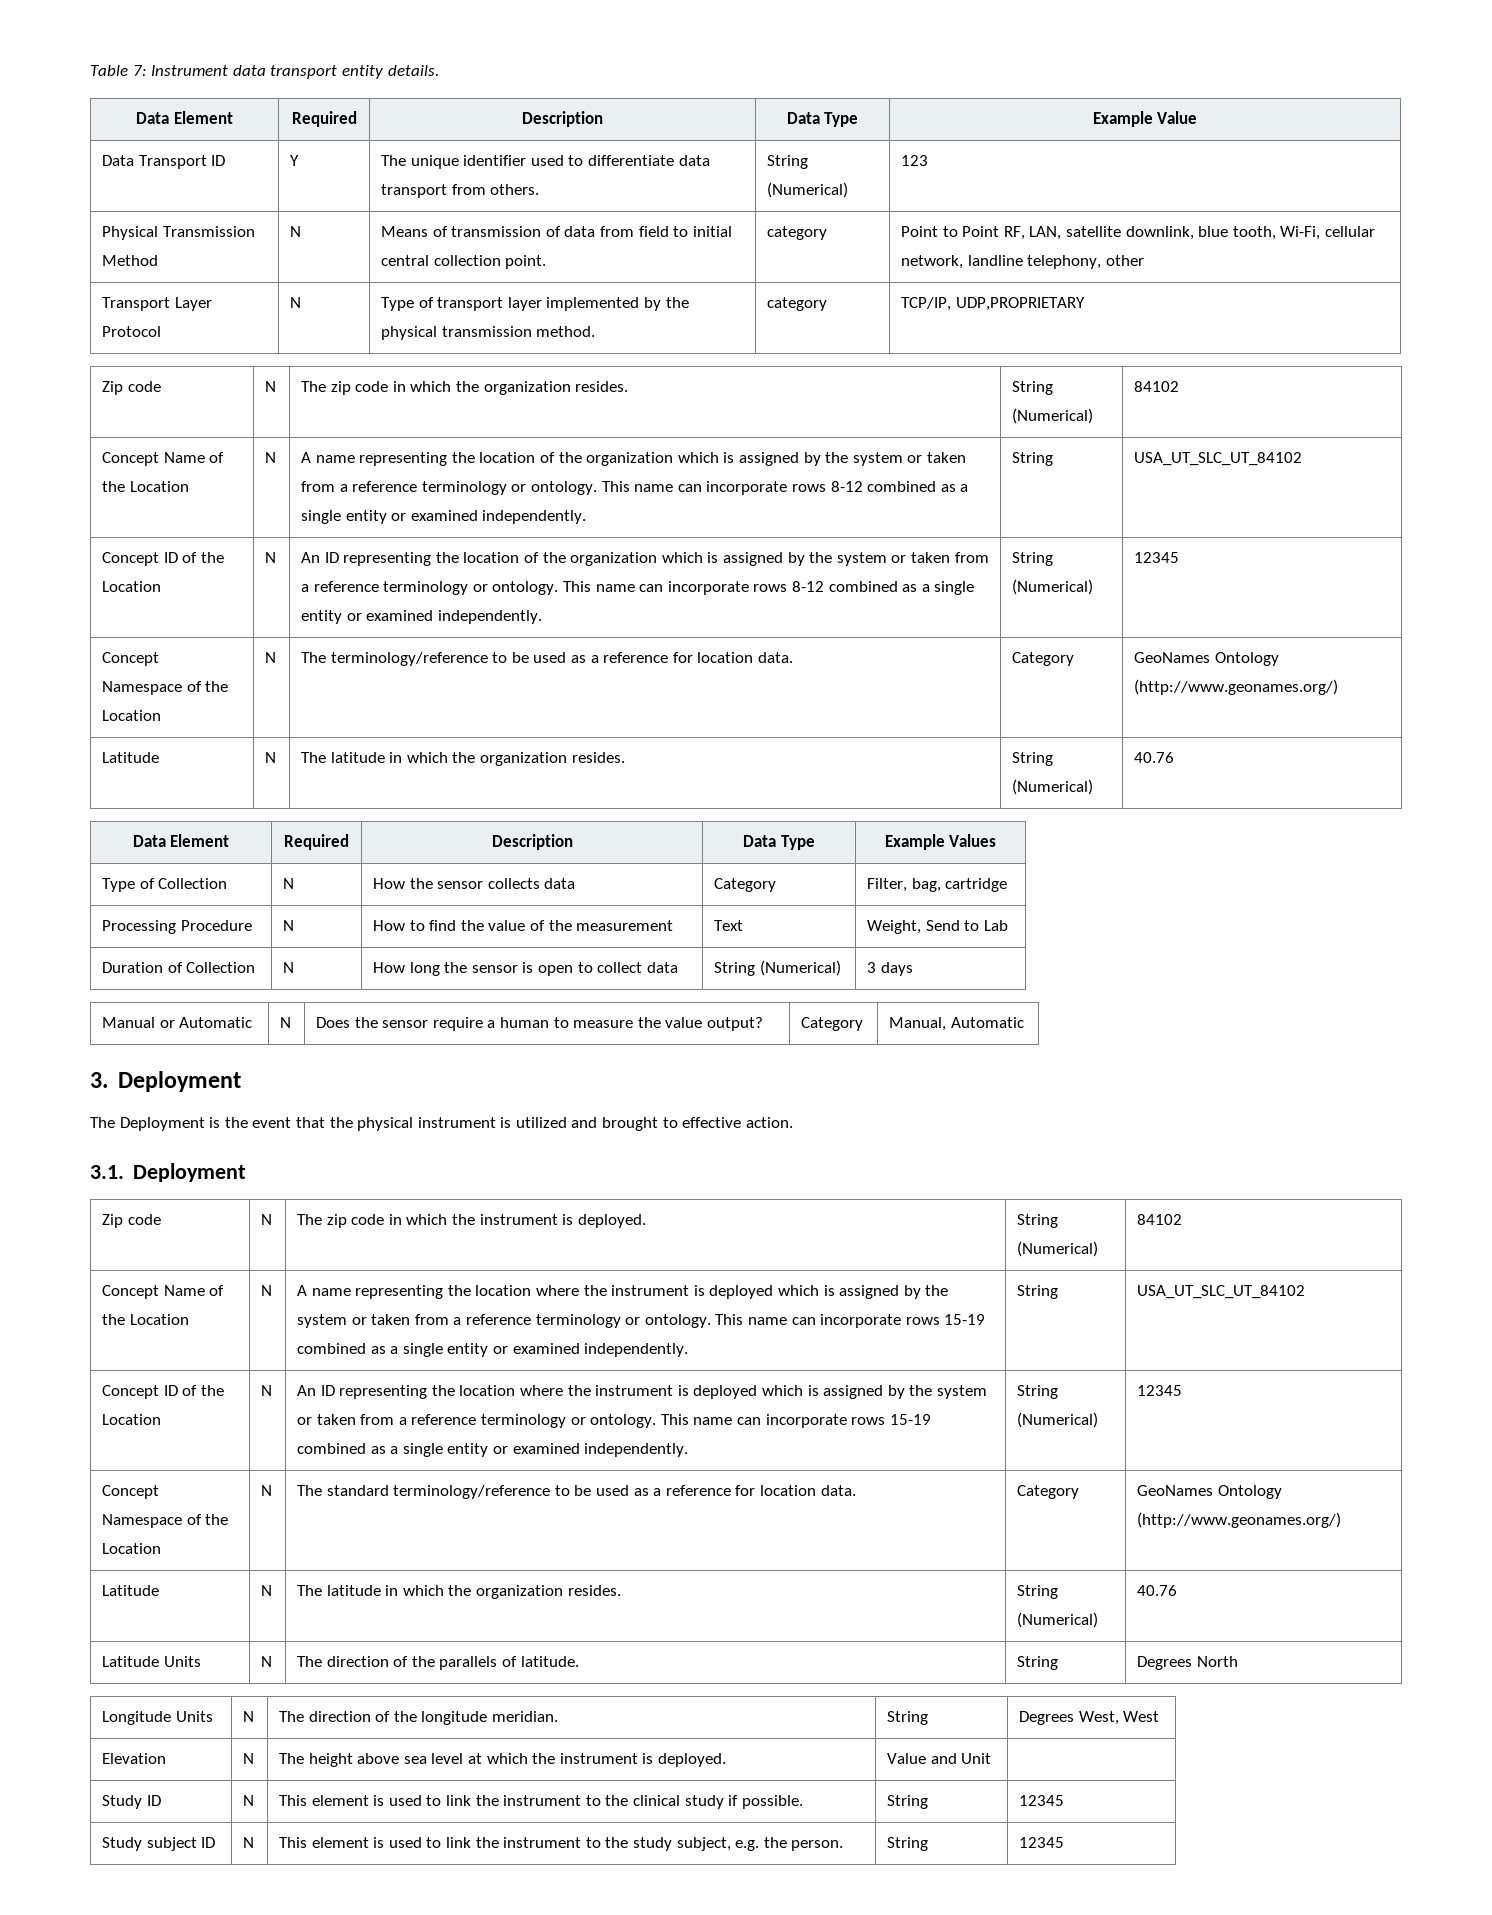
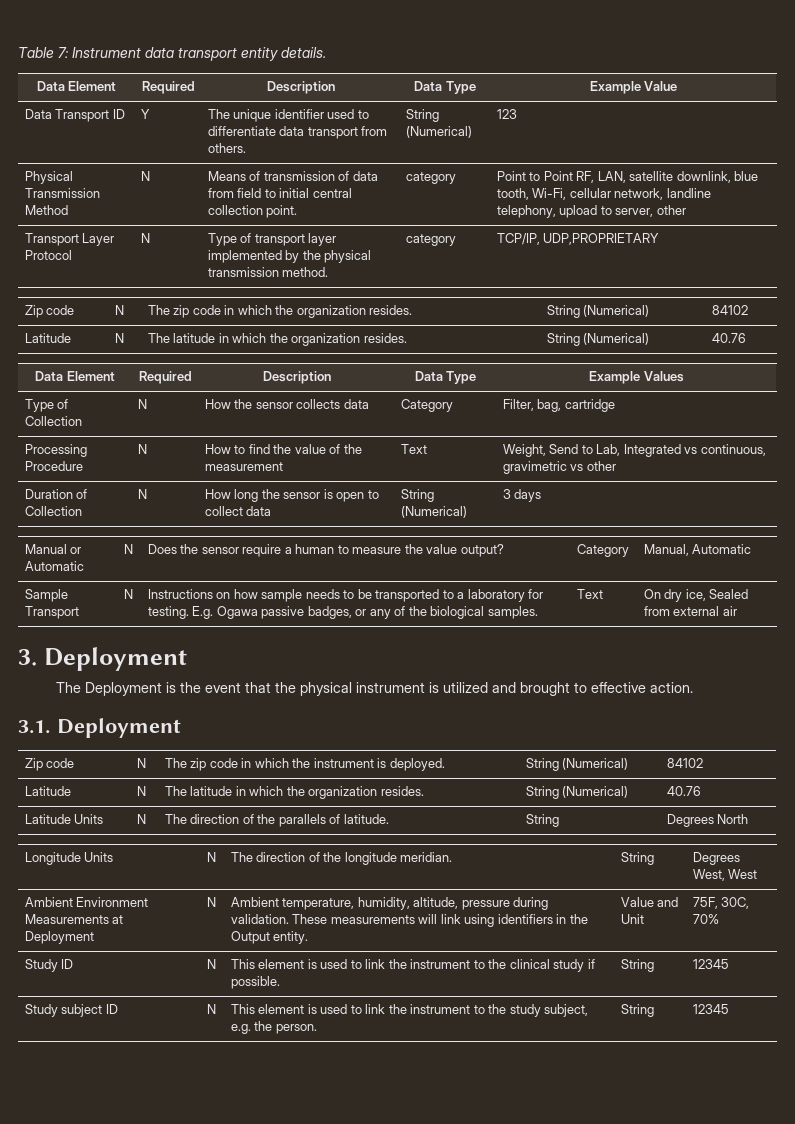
(1102, 262) none -> [559,205,654,218] upload to server,
[102,452,225,466] [102,481,189,492] [265,452,277,463] [301,452,966,466] [301,481,969,495] [301,510,587,524] [1012,452,1054,466] [1134,452,1303,466] [102,552,224,566] [102,581,162,592] [265,552,277,563] [301,552,989,566] [301,581,975,595] [301,610,542,624] [1012,552,1054,566] [1012,579,1094,595] [1134,552,1180,563] [102,652,160,666] [102,681,229,695] [102,710,162,721] [265,652,277,663] [301,652,793,666] [1012,652,1075,666] [1134,652,1279,666] [1134,679,1339,695] // Concept Name of the Location | N | A name representing the location of the organization which is assigned by the system or taken from a reference terminology or ontology. This name can incorporate rows 8-12 combined as a single entity or examined independently. | String | USA_UT_SLC_UT_84102 // Concept ID of the Location | N | An ID representing the location of the organization which is assigned by the system or taken from a reference terminology or ontology. This name can incorporate rows 8-12 combined as a single entity or examined independently. | String (Numerical) | 12345 // Concept Namespace of the Location | N | The terminology/reference to be used as a reference for location data. | Category | GeoNames Ontology (http://www.geonames.org/) -> (748, 310) none
[983,920,1008,931] Lab -> [596,444,766,457] [502,461,616,474] Lab, Integrated vs continuous, gravimetric vs other
(1024, 1022) none -> [24,589,68,602] [24,606,79,619] [123,589,133,599] [147,589,544,602] [147,606,538,619] [576,589,603,599] [643,589,749,602] [643,606,737,616] // Sample Transport | N | Instructions on how sample needs to be transported to a laboratory for testing. E.g. Ogawa passive badges, or any of the biological samples. | Text | On dry ice, Sealed from external air
[102,1285,225,1299] [102,1314,189,1325] [261,1285,273,1296] [297,1285,949,1299] [297,1314,986,1328] [297,1343,689,1357] [1017,1285,1059,1299] [1137,1285,1306,1299] [102,1385,224,1399] [102,1414,162,1425] [261,1385,273,1396] [297,1385,987,1399] [297,1414,931,1428] [297,1443,689,1457] [1017,1385,1059,1399] [1017,1412,1099,1428] [1137,1385,1183,1396] [102,1485,160,1499] [102,1514,229,1528] [102,1543,162,1554] [261,1485,273,1496] [297,1485,856,1499] [1017,1485,1080,1499] [1137,1485,1282,1499] [1137,1512,1342,1528] // Concept Name of the Location | N | A name representing the location where the instrument is deployed which is assigned by the system or taken from a reference terminology or ontology. This name can incorporate rows 15-19 combined as a single entity or examined independently. | String | USA_UT_SLC_UT_84102 // Concept ID of the Location | N | An ID representing the location where the instrument is deployed which is assigned by the system or taken from a reference terminology or ontology. This name can incorporate rows 15-19 combined as a single entity or examined independently. | String (Numerical) | 12345 // Concept Namespace of the Location | N | The standard terminology/reference to be used as a reference for location data. | Category | GeoNames Ontology (http://www.geonames.org/) -> (703, 763) none
[102,1753,167,1764] [243,1753,255,1764] [279,1753,726,1767] Elevation | N | The height above sea level at which the instrument is deployed. -> [24,897,149,907] [24,914,124,924] [24,931,94,944] [206,897,216,907] [230,897,549,910] [230,914,588,927] [230,931,309,944] Ambient Environment Measurements at Deployment | N | Ambient temperature, humidity, altitude, pressure during validation. These measurements will link using identifiers in the Output entity.
(992, 1758) none -> [692,897,750,909] [692,914,719,924] 75F, 30C, 70%

